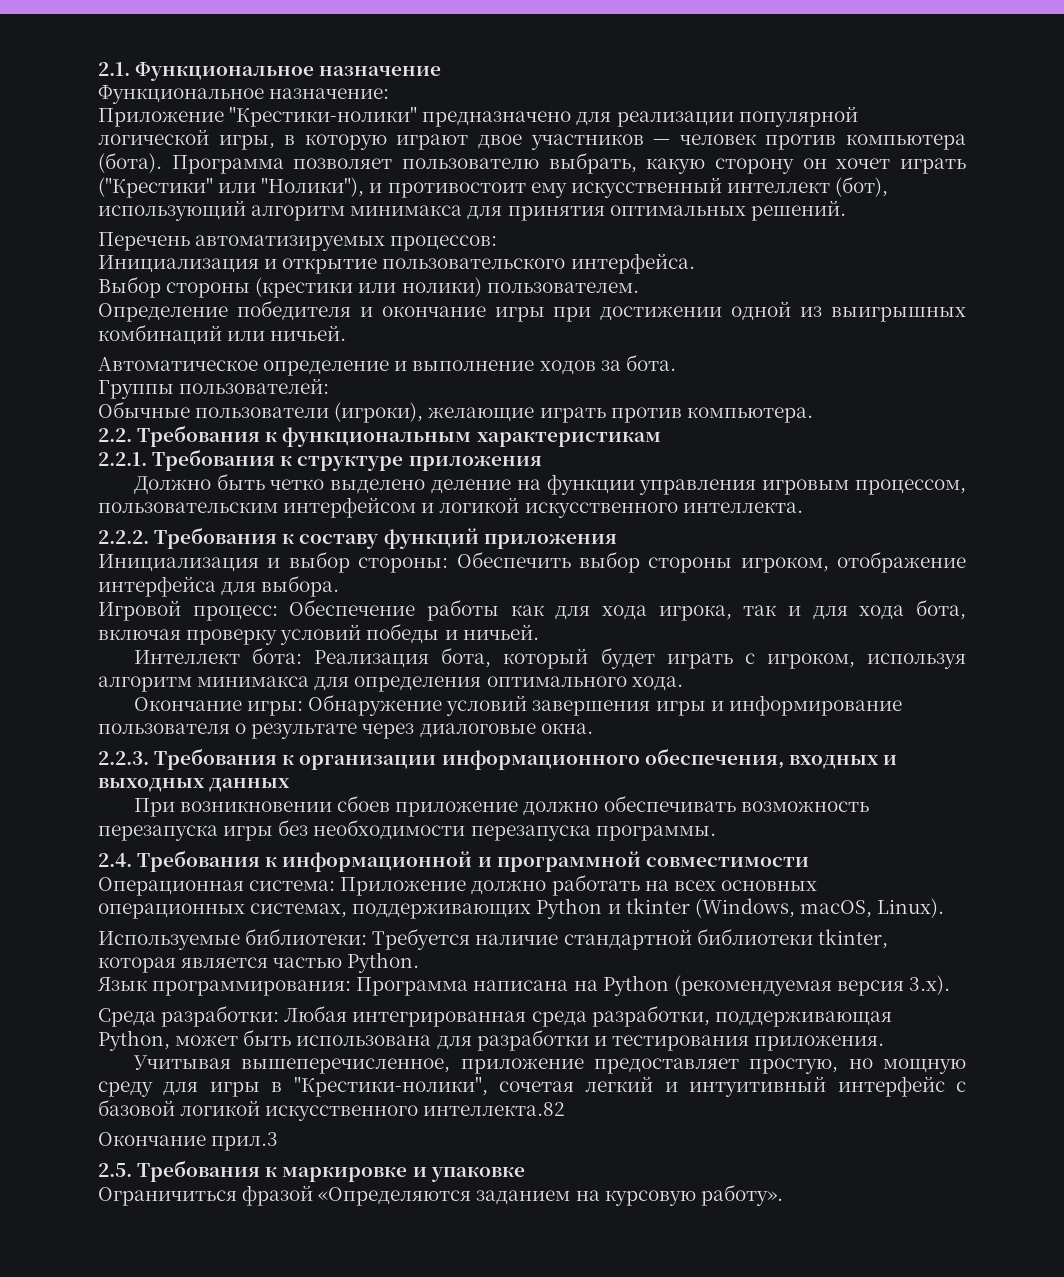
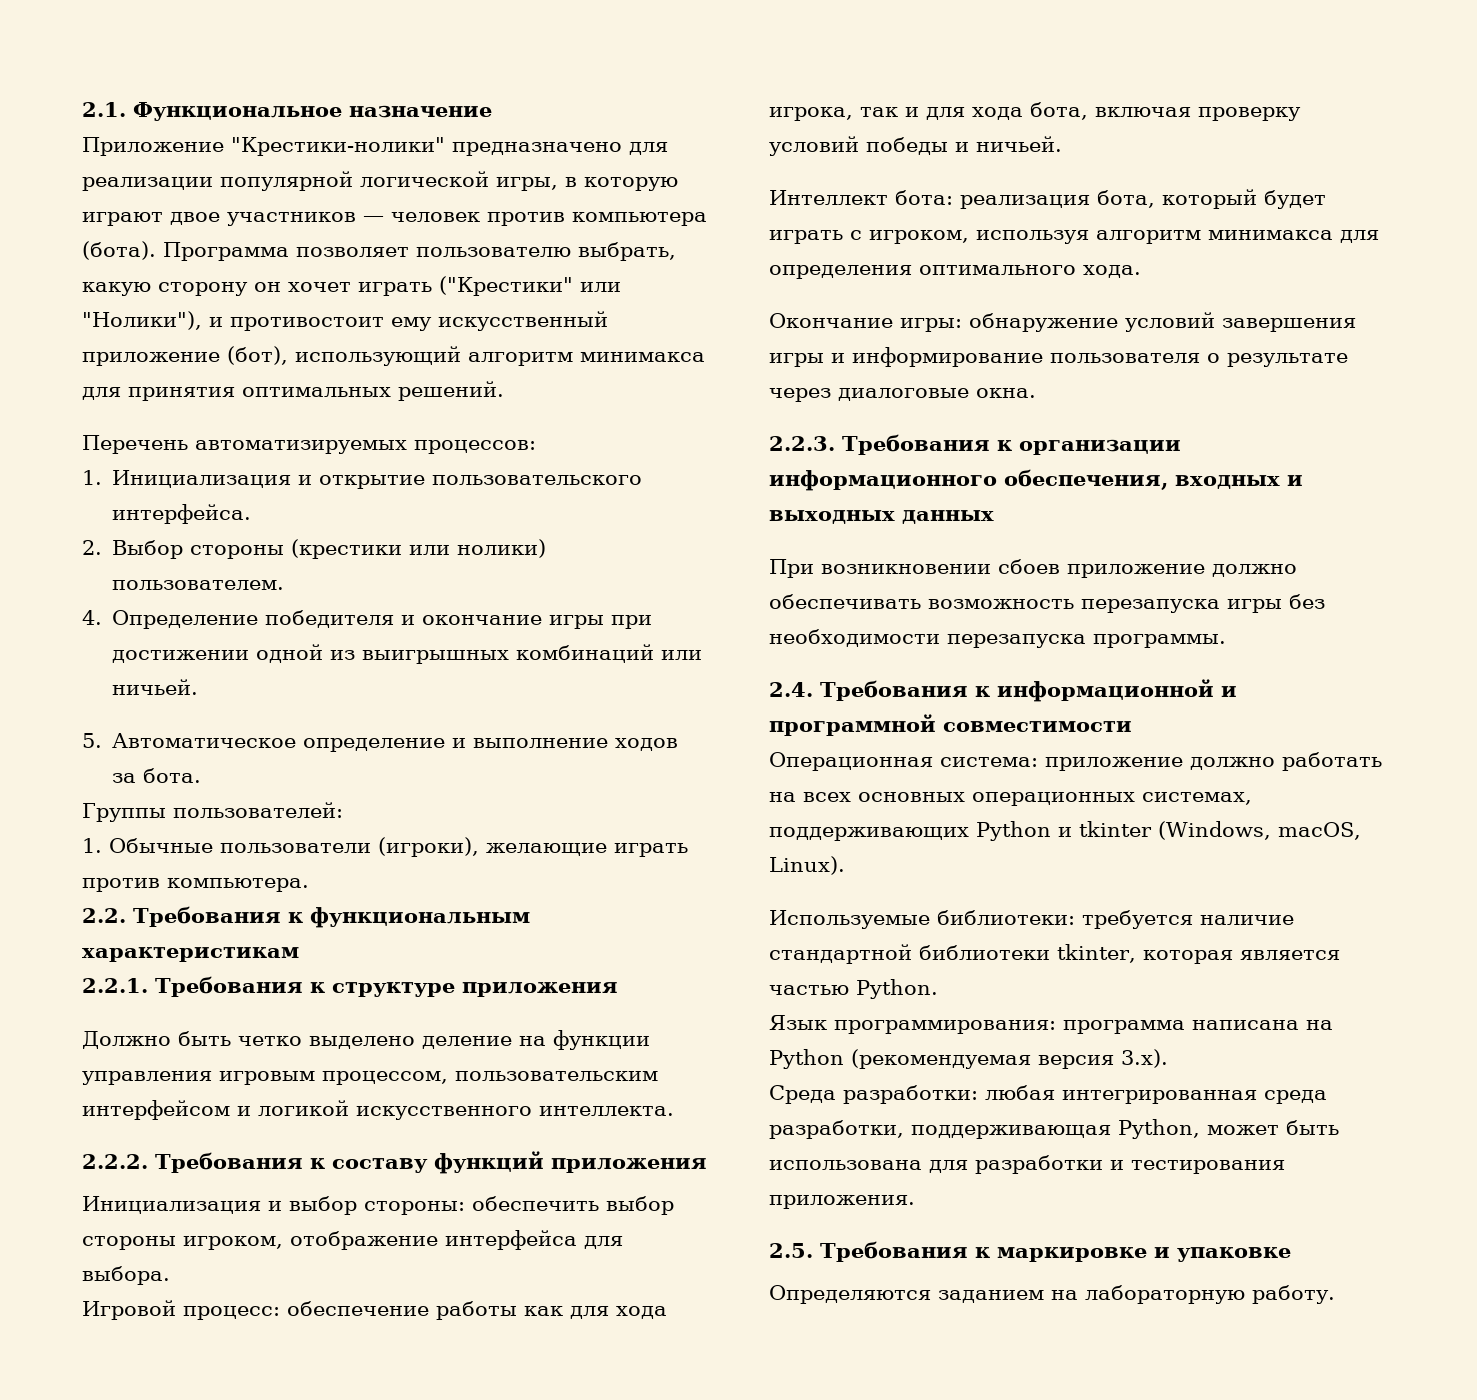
[98,85,390,104] // Функциональное назначение: -> (492, 111) none
[726,182,830,193] интеллект -> [82,352,220,366] приложение
(498, 243) none -> [82,470,102,485] 1.
(695, 263) none -> [82,540,102,555] 2.
(639, 287) none -> [82,610,102,625] 4.
(347, 333) none -> [82,733,102,748] 5.
(330, 386) none -> [82,838,102,853] 1.
[456,551,571,568] Обеспечить -> [472,1196,599,1211] обеспечить
[289,599,416,616] Обеспечение -> [287,1301,429,1316] обеспечение
[314,650,430,668] Реализация -> [960,195,1090,209] реализация
[308,694,443,716] Обнаружение -> [969,313,1118,332] обнаружение
[340,877,467,896] Приложение -> [1045,757,1183,771] приложение
[372,928,471,950] Требуется -> [1082,910,1193,929] требуется
[356,977,469,996] Программа -> [1063,1020,1185,1034] программа
[284,1005,348,1022] Любая -> [985,1085,1055,1100] любая
[132,1055,967,1074] [98,1076,966,1097] [98,1099,566,1121] [98,1132,279,1151] // Учитывая вышеперечисленное, приложение предоставляет простую, но мощную среду для игры в "Крестики-нолики", сочетая легкий и интуитивный интерфейс с базовой логикой искусственного интеллекта.82 // Окончание прил.3 -> (915, 1202) none
[98,1184,783,1206] Ограничиться фразой «Определяются заданием на курсовую работу». -> [769,1285,1335,1304] Определяются заданием на лабораторную работу.

